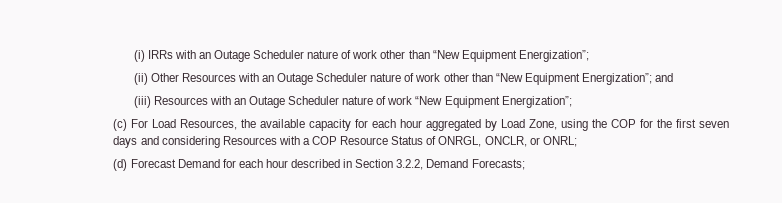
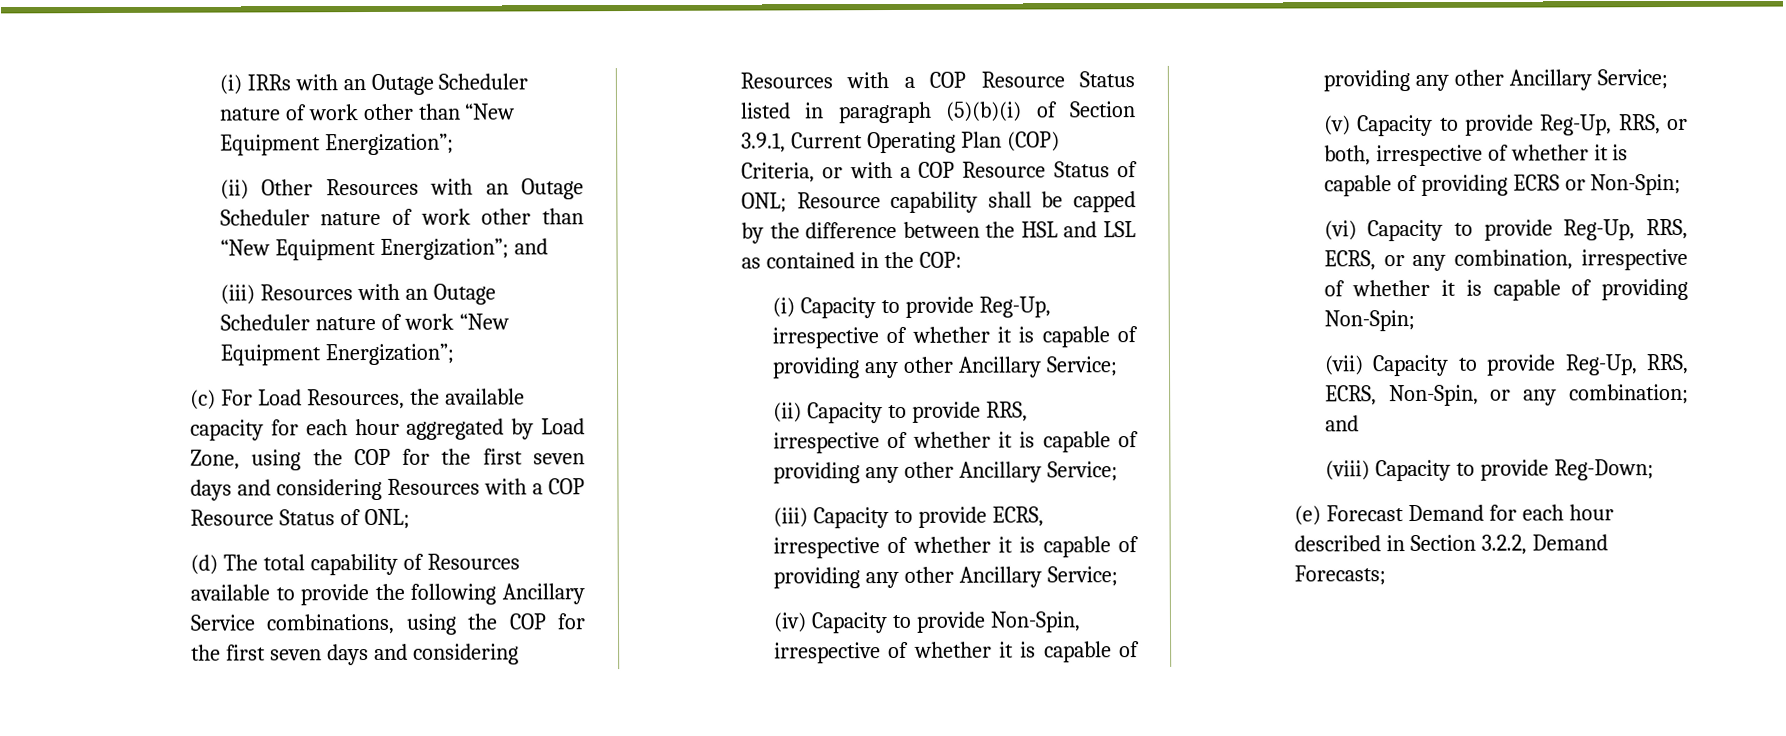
[438,136,577,147] [113,159,128,171] ONRGL, ONCLR, or ONRL; // (d) -> [363,508,410,530] [190,553,520,576] [190,583,586,606] [190,613,586,635] [191,643,519,666] [740,71,1135,89] [740,101,1136,124] [741,131,1060,154] [741,161,1138,183] [741,191,1136,214] [741,221,1136,244] [741,251,962,269] [771,296,1051,319] [771,326,1138,349] [771,356,1118,379] [772,401,1028,424] [772,431,1139,454] [772,461,1118,484] [772,506,1044,529] [772,536,1139,559] [772,566,1118,589] [772,611,1081,634] [773,641,1140,664] [1322,69,1668,92] [1323,114,1688,137] [1323,144,1629,167] [1323,173,1682,197] [1323,218,1688,242] [1323,248,1688,272] [1323,278,1688,301] [1323,309,1415,332] [1323,353,1689,377] [1324,383,1689,407] [1324,415,1359,432] [1324,459,1654,482] [1294,505,1322,526] ONL; // (d) The total capability of Resources available to provide the following Ancillary Service combinations, using the COP for the first seven days and considering Resources with a COP Resource Status listed in paragraph (5)(b)(i) of Section 3.9.1, Current Operating Plan (COP) Criteria, or with a COP Resource Status of ONL; Resource capability shall be capped by the difference between the HSL and LSL as contained in the COP: // (i) Capacity to provide Reg-Up, irrespective of whether it is capable of providing any other Ancillary Service; // (ii) Capacity to provide RRS, irrespective of whether it is capable of providing any other Ancillary Service; // (iii) Capacity to provide ECRS, irrespective of whether it is capable of providing any other Ancillary Service; // (iv) Capacity to provide Non-Spin, irrespective of whether it is capable of providing any other Ancillary Service; // (v) Capacity to provide Reg-Up, RRS, or both, irrespective of whether it is capable of providing ECRS or Non-Spin; // (vi) Capacity to provide Reg-Up, RRS, ECRS, or any combination, irrespective of whether it is capable of providing Non-Spin; // (vii) Capacity to provide Reg-Up, RRS, ECRS, Non-Spin, or any combination; and // (viii) Capacity to provide Reg-Down; // (e)

